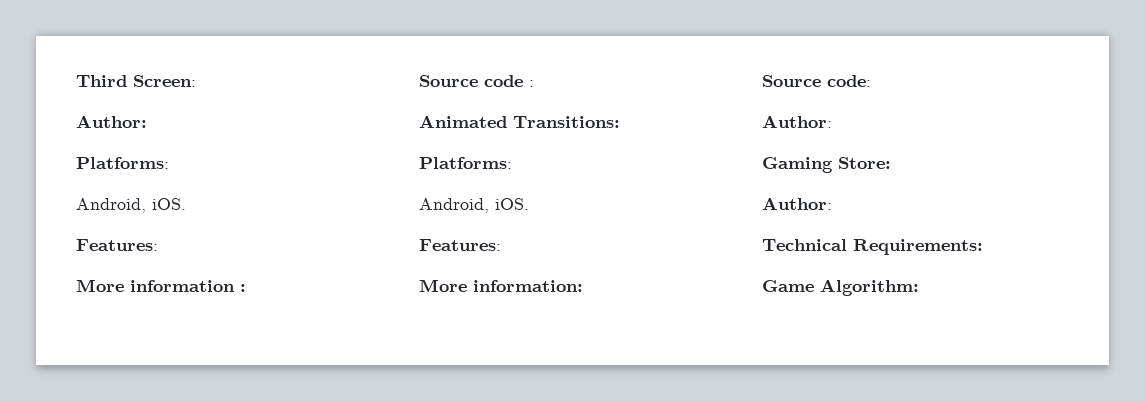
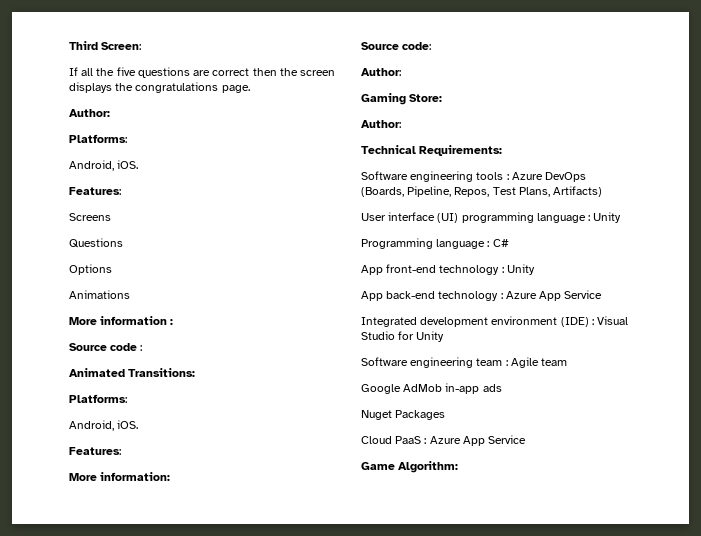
(196, 81) none -> [69,67,336,78] [69,82,250,93] // If all the five questions are correct then the screen displays the congratulations page.
(158, 245) none -> [69,213,111,221] [69,238,123,248] [69,264,112,275] [69,290,130,299] // Screens // Questions // Options // Animations
(983, 247) none -> [361,171,587,182] [361,186,603,197] [361,212,622,223] [361,238,509,249] [361,264,535,275] [361,290,603,301] [361,316,629,327] [361,331,445,342] [361,357,568,368] [361,383,502,394] [361,410,446,420] [361,435,527,446] // Software engineering tools : Azure DevOps (Boards, Pipeline, Repos, Test Plans, Artifacts) // User interface (UI) programming language : Unity // Programming language : C# // App front-end technology : Unity // App back-end technology : Azure App Service // Integrated development environment (IDE) : Visual Studio for Unity // Software engineering team : Agile team // Google AdMob in-app ads // Nuget Packages // Cloud PaaS : Azure App Service

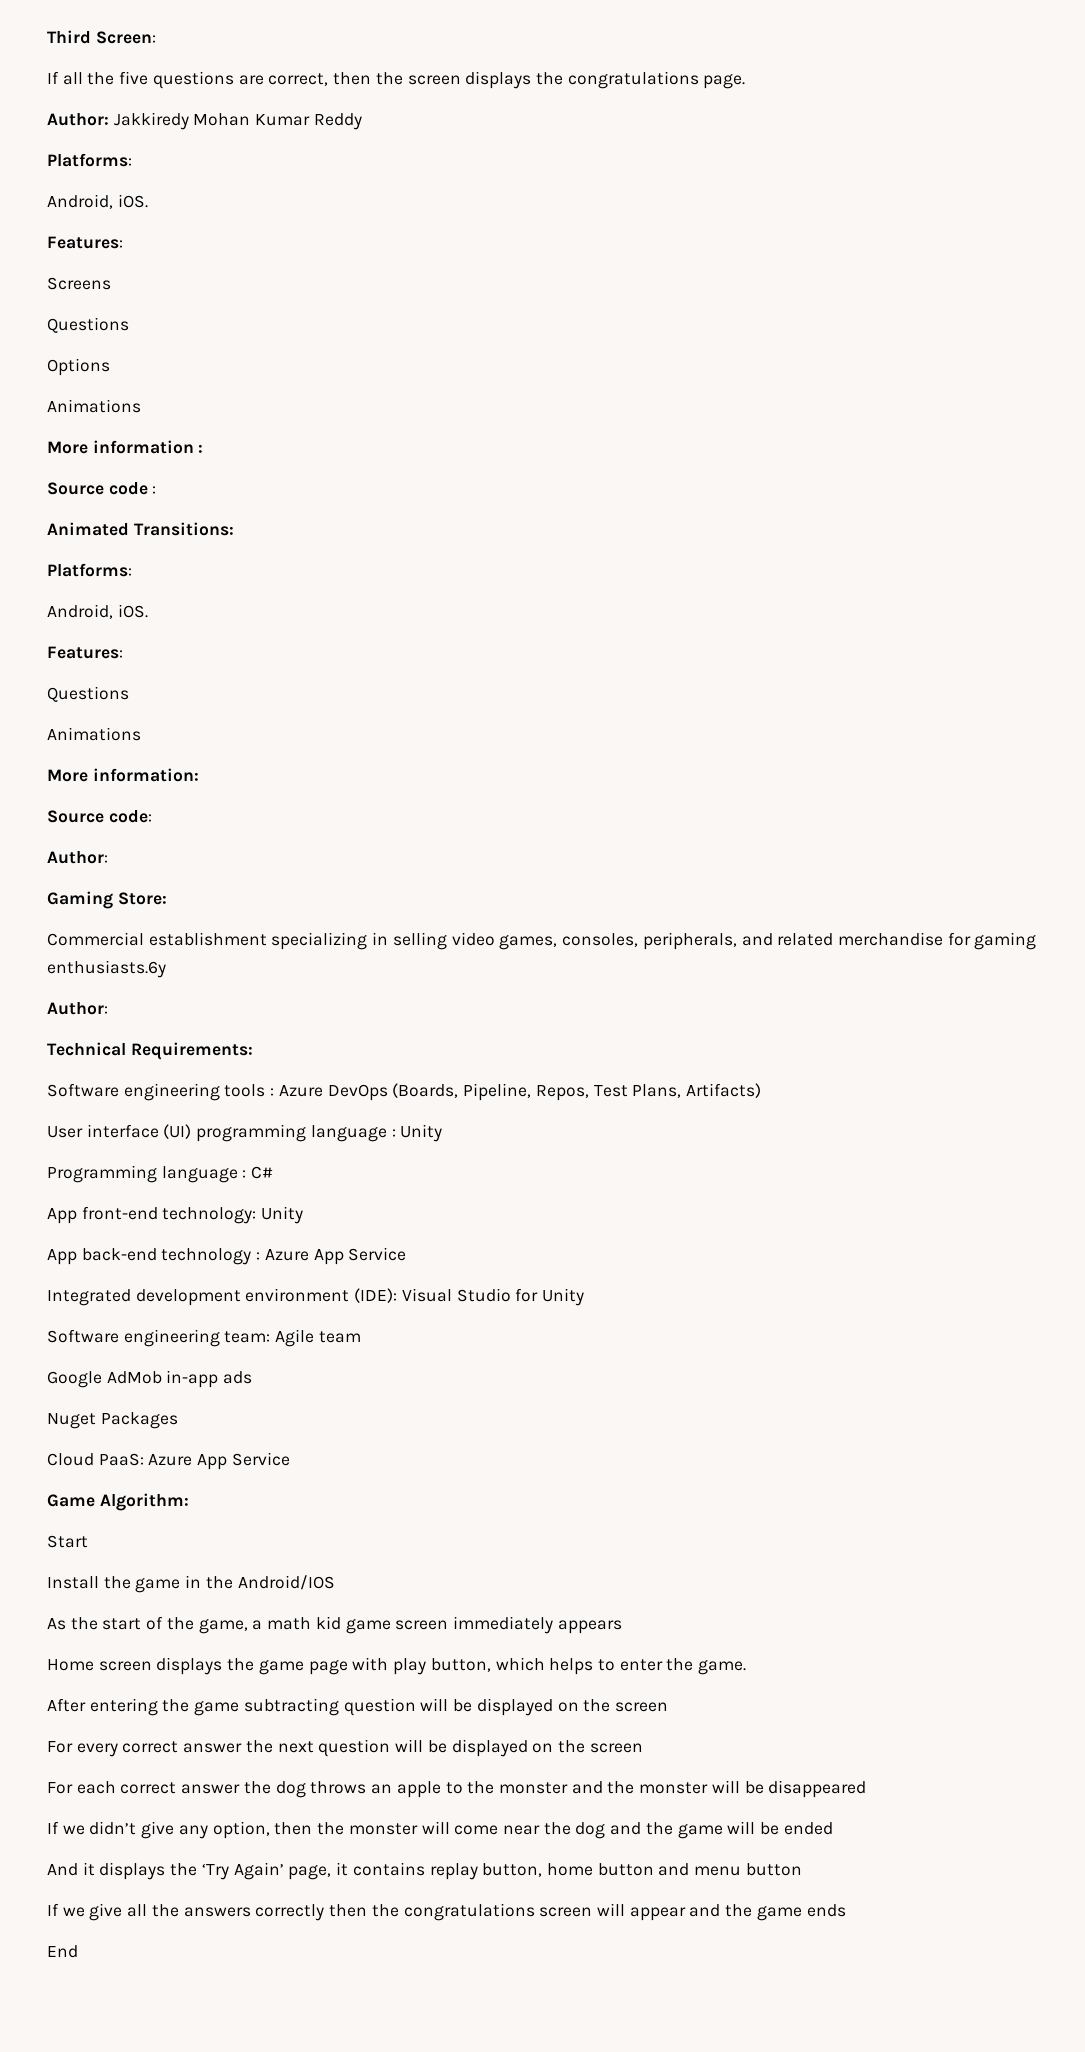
[212,68,250,76] correct -> [268,73,329,86] correct,
(110, 113) none -> [113,112,362,130] Jakkiredy Mohan Kumar Reddy
(121, 451) none -> [47,686,129,702] [47,727,141,741] // Questions // Animations
(443, 98) none -> [47,932,1037,950] [47,960,166,978] // Commercial establishment specializing in selling video games, consoles, peripherals, and related merchandise for gaming enthusiasts.6y
[439,265,504,275] technology : -> [162,1207,257,1224] technology:
[560,317,594,327] (IDE) : -> [354,1288,398,1303] (IDE):
[476,358,508,366] team : -> [224,1331,271,1343] team:
[395,436,427,444] PaaS : -> [98,1453,144,1466] PaaS:
(459, 467) none -> [47,1535,88,1548] [47,1575,335,1593] [47,1616,622,1634] [47,1657,747,1675] [47,1698,668,1716] [47,1739,643,1757] [47,1780,867,1798] [47,1821,833,1839] [47,1862,802,1880] [47,1903,846,1921] [47,1945,78,1958] // Start // Install the game in the Android/IOS // As the start of the game, a math kid game screen immediately appears // Home screen displays the game page with play button, which helps to enter the game. // After entering the game subtracting question will be displayed on the screen // For every correct answer the next question will be displayed on the screen // For each correct answer the dog throws an apple to the monster and the monster will be disappeared // If we didn’t give any option, then the monster will come near the dog and the game will be ended // And it displays the ‘Try Again’ page, it contains replay button, home button and menu button // If we give all the answers correctly then the congratulations screen will appear and the game ends // End

